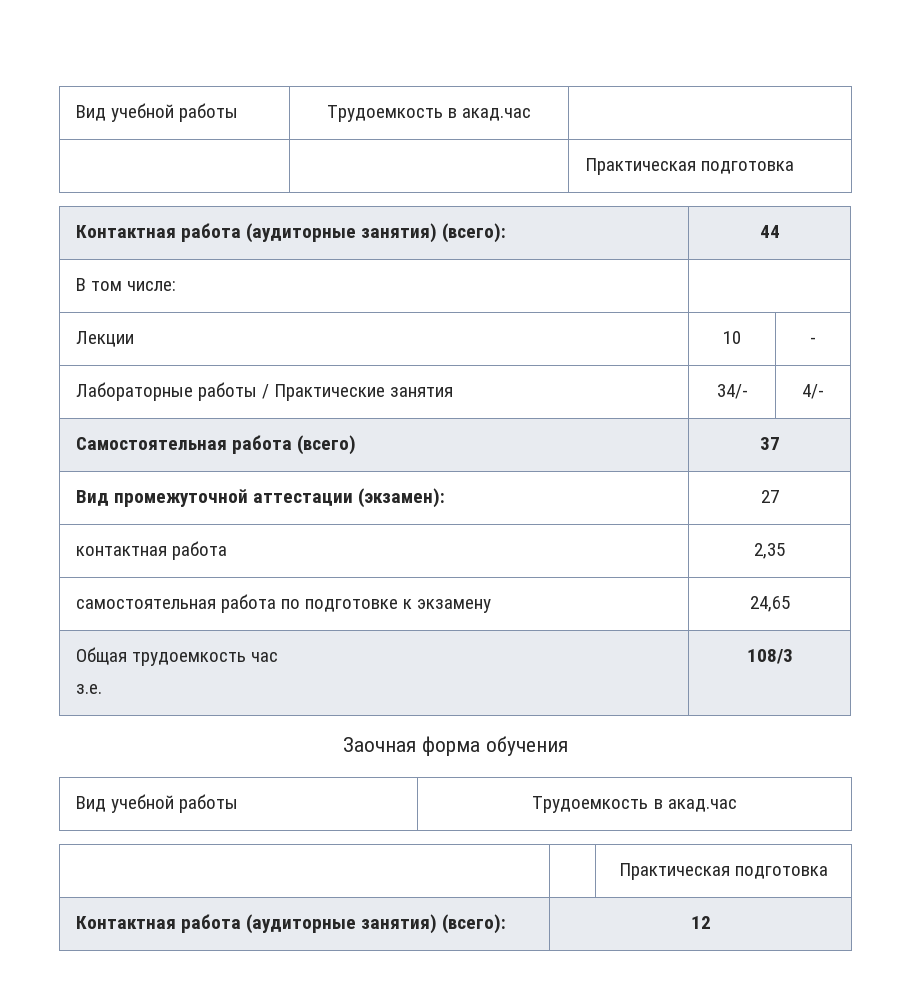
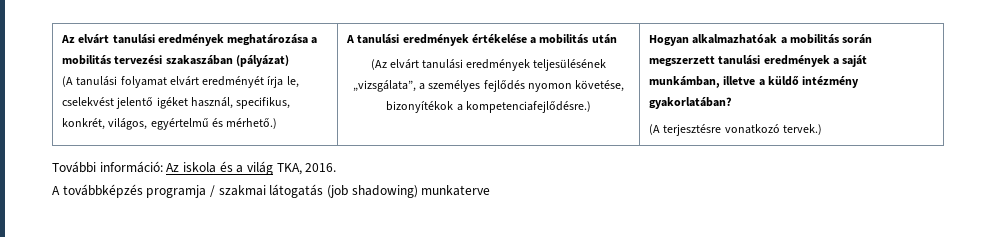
[75,103,239,122] [326,105,532,122] [584,158,794,175] [75,223,507,243] [759,225,780,238] [75,278,177,291] [75,331,134,347] [723,331,741,344] [810,337,816,344] [75,382,454,401] [716,384,748,399] [802,384,824,399] [75,435,357,455] [759,437,780,450] [75,488,446,508] [760,490,779,503] [75,541,227,560] [754,543,785,559] [75,594,492,613] [749,596,790,612] [75,647,279,666] [75,684,102,694] [746,649,793,664] [343,736,568,756] [75,794,239,813] [532,796,737,813] [618,863,829,880] [75,914,507,934] [690,916,711,929] Вид учебной работы | Трудоемкость в акад.час | // | | Практическая подготовка // Контактная работа (аудиторные занятия) (всего): | 44 // В том числе: | // Лекции | 10 | - // Лабораторные работы / Практические занятия | 34/- | 4/- // Самостоятельная работа (всего) | 37 // Вид промежуточной аттестации (экзамен): | 27 // контактная работа | 2,35 // самостоятельная работа по подготовке к экзамену | 24,65 // Общая трудоемкость час // з.е. | 108/3 // Заочная форма обучения // Вид учебной работы | Трудоемкость в акад.час // | | Практическая подготовка // Контактная работа (аудиторные занятия) (всего): | 12 -> [61,34,318,46] [62,55,289,67] [62,76,299,88] [62,97,291,109] [62,118,278,130] [346,34,617,46] [370,59,607,71] [352,80,625,92] [386,101,591,113] [649,34,873,46] [649,55,868,67] [649,76,860,88] [649,97,733,109] [649,124,822,136] [52,161,337,175] [52,184,491,198] Az elvárt tanulási eredmények meghatározása a mobilitás tervezési szakaszában (pályázat) // (A tanulási folyamat elvárt eredményét írja le, cselekvést jelentő igéket használ, specifikus, konkrét, világos, egyértelmű és mérhető.) | A tanulási eredmények értékelése a mobilitás után // (Az elvárt tanulási eredmények teljesülésének „vizsgálata”, a személyes fejlődés nyomon követése, bizonyítékok a kompetenciafejlődésre.) | Hogyan alkalmazhatóak a mobilitás során megszerzett tanulási eredmények a saját munkámban, illetve a küldő intézmény gyakorlatában? // (A terjesztésre vonatkozó tervek.) // További információ: Az iskola és a világ TKA, 2016. // A továbbképzés programja / szakmai látogatás (job shadowing) munkaterve

